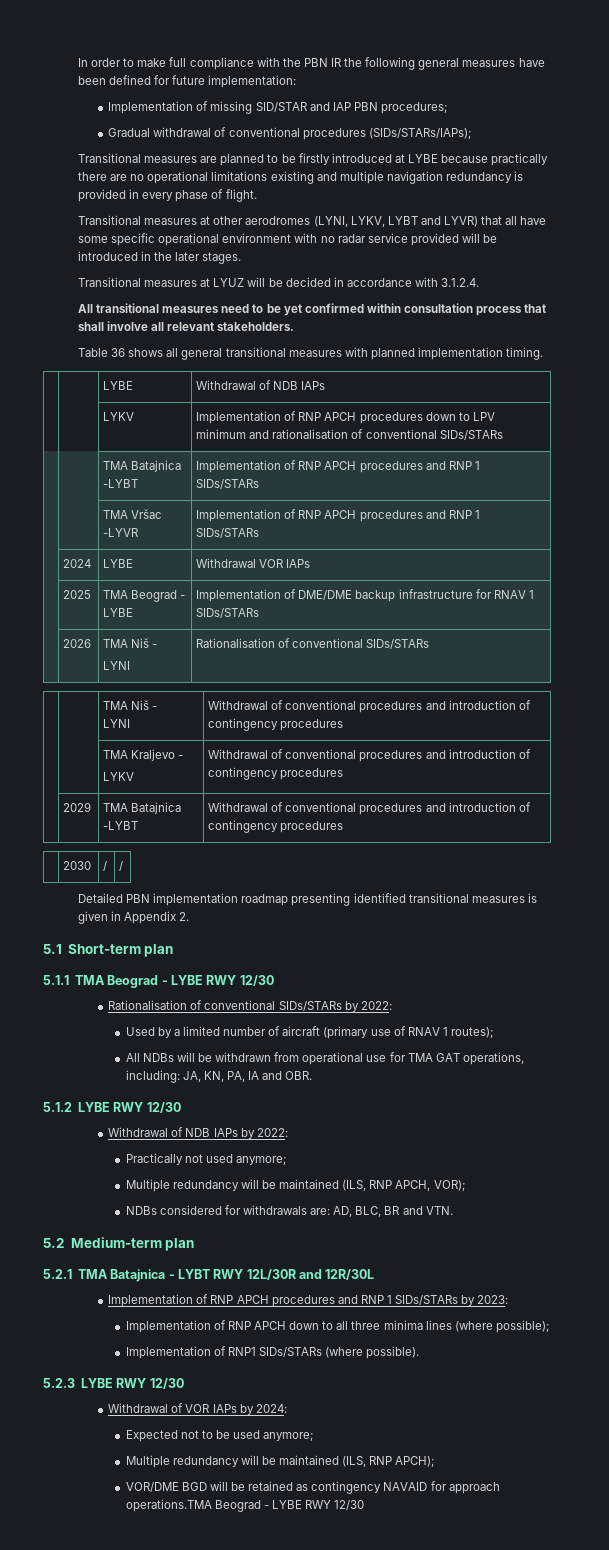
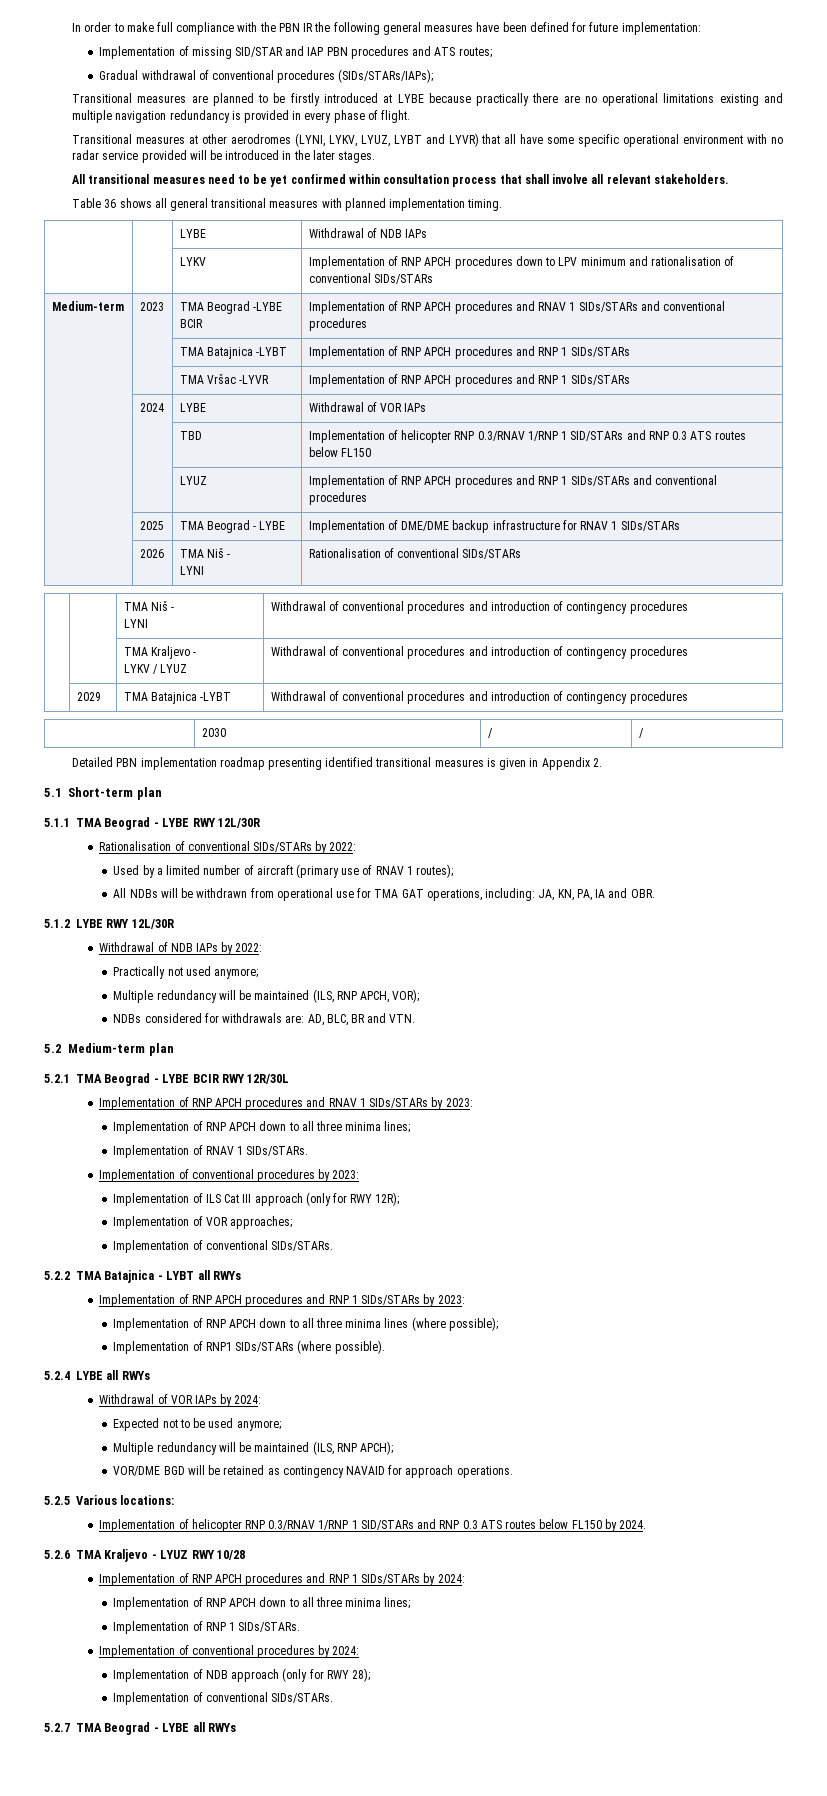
[380,102,447,114] procedures; -> [350,46,492,59] procedures and ATS routes;
(385, 221) none -> [360,135,390,147] LYUZ,
[78,277,480,287] // Transitional measures at LYUZ will be decided in accordance with 3.1.2.4. -> (376, 157) none
(503, 435) none -> [51,301,124,311] [139,302,164,311] [179,301,283,314] [179,319,203,328] [308,301,726,314] [308,318,367,331] // Medium-term | 2023 | TMA Beograd -LYBE BCIR | Implementation of RNP APCH procedures and RNAV 1 SIDs/STARs and conventional procedures
[259,559,311,568] VOR IAPs -> [366,402,427,412] [179,431,202,440] [308,430,746,443] [308,447,371,457] [179,476,207,485] [308,475,718,488] [308,492,367,505] of VOR IAPs // | | TBD | Implementation of helicopter RNP 0.3/RNAV 1/RNP 1 SID/STARs and RNP 0.3 ATS routes below FL150 // | | LYUZ | Implementation of RNP APCH procedures and RNP 1 SIDs/STARs and conventional procedures
(135, 776) none -> [152,664,188,674] / LYUZ
[239,975,274,986] 12/30 -> [217,818,260,828] 12L/30R
[146,1102,181,1113] 12/30 -> [131,919,174,929] 12L/30R
[110,1269,375,1282] Batajnica - LYBT RWY 12L/30R and 12R/30L -> [104,1073,290,1086] [99,1097,473,1110] [113,1121,411,1134] [113,1145,309,1158] [99,1169,360,1182] [113,1192,400,1206] [113,1216,293,1229] [113,1240,334,1253] [44,1270,241,1283] Beograd - LYBE BCIR RWY 12R/30L // Implementation of RNP APCH procedures and RNAV 1 SIDs/STARs by 2023: // Implementation of RNP APCH down to all three minima lines; // Implementation of RNAV 1 SIDs/STARs. // Implementation of conventional procedures by 2023: // Implementation of ILS Cat III approach (only for RWY 12R); // Implementation of VOR approaches; // Implementation of conventional SIDs/STARs. // 5.2.2 TMA Batajnica - LYBT all RWYs
[43,1378,184,1389] 5.2.3 LYBE RWY 12/30 -> [44,1370,150,1380] 5.2.4 LYBE all RWYs
[125,1499,365,1512] operations.TMA Beograd - LYBE RWY 12/30 -> [456,1466,513,1478] [44,1495,175,1505] [99,1519,647,1532] [44,1549,245,1562] [99,1573,465,1586] [113,1597,411,1610] [113,1621,301,1634] [99,1645,360,1658] [113,1668,370,1682] [113,1692,334,1705] [44,1722,236,1735] operations. // 5.2.5 Various locations: // Implementation of helicopter RNP 0.3/RNAV 1/RNP 1 SID/STARs and RNP 0.3 ATS routes below FL150 by 2024. // 5.2.6 TMA Kraljevo - LYUZ RWY 10/28 // Implementation of RNP APCH procedures and RNP 1 SIDs/STARs by 2024: // Implementation of RNP APCH down to all three minima lines; // Implementation of RNP 1 SIDs/STARs. // Implementation of conventional procedures by 2024: // Implementation of NDB approach (only for RWY 28); // Implementation of conventional SIDs/STARs. // 5.2.7 TMA Beograd - LYBE all RWYs

